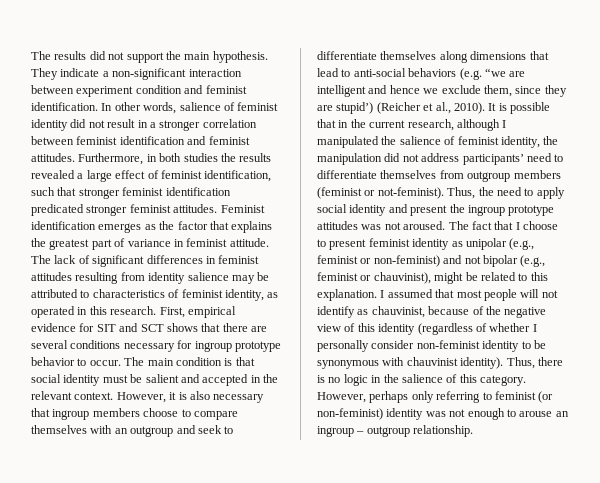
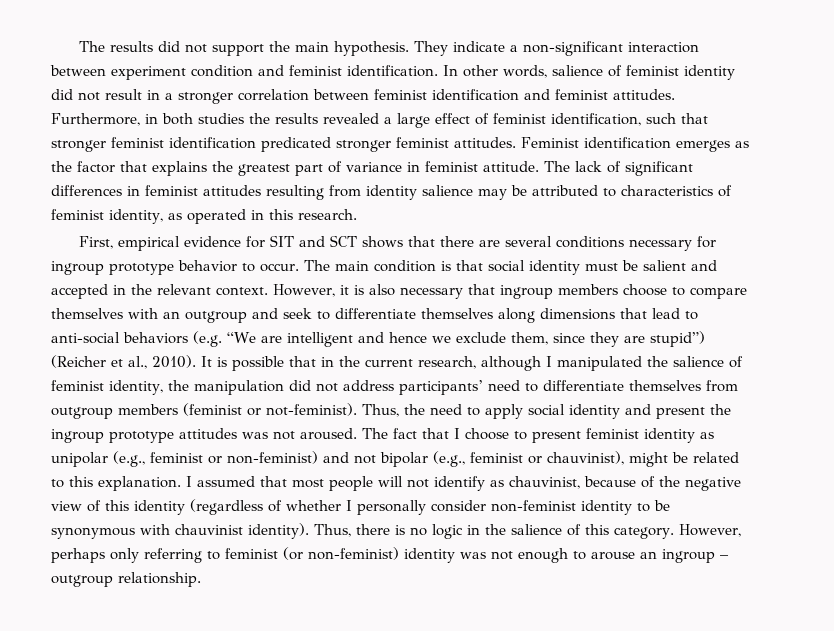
(157, 310) none -> (357, 214) //
[484,68,506,77] “we -> [227,332,256,343] “We
[336,102,374,114] stupid’) -> [649,331,705,347] stupid”)

